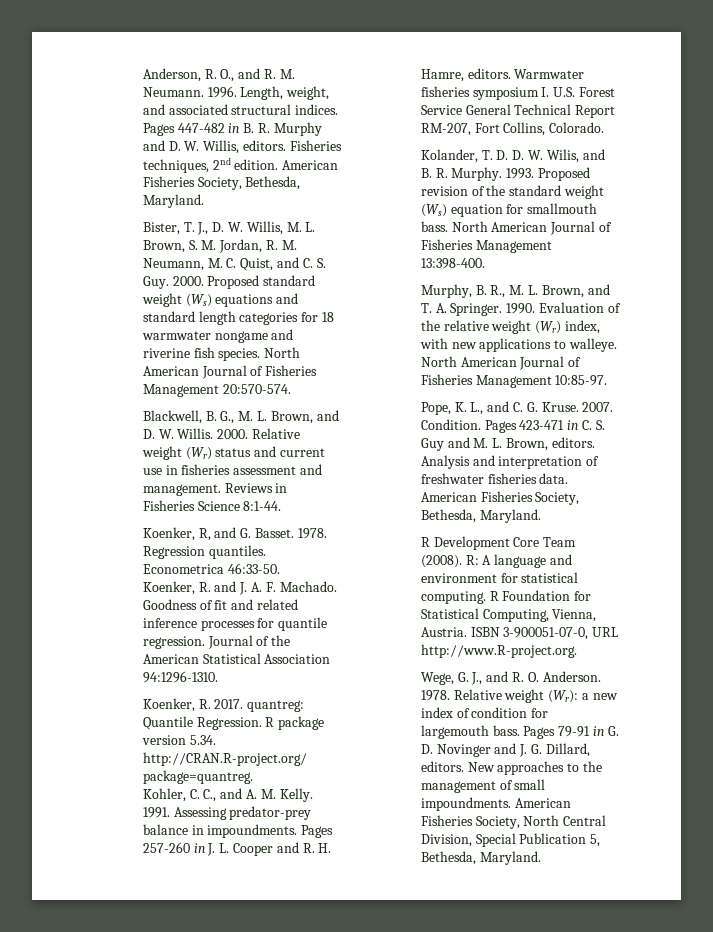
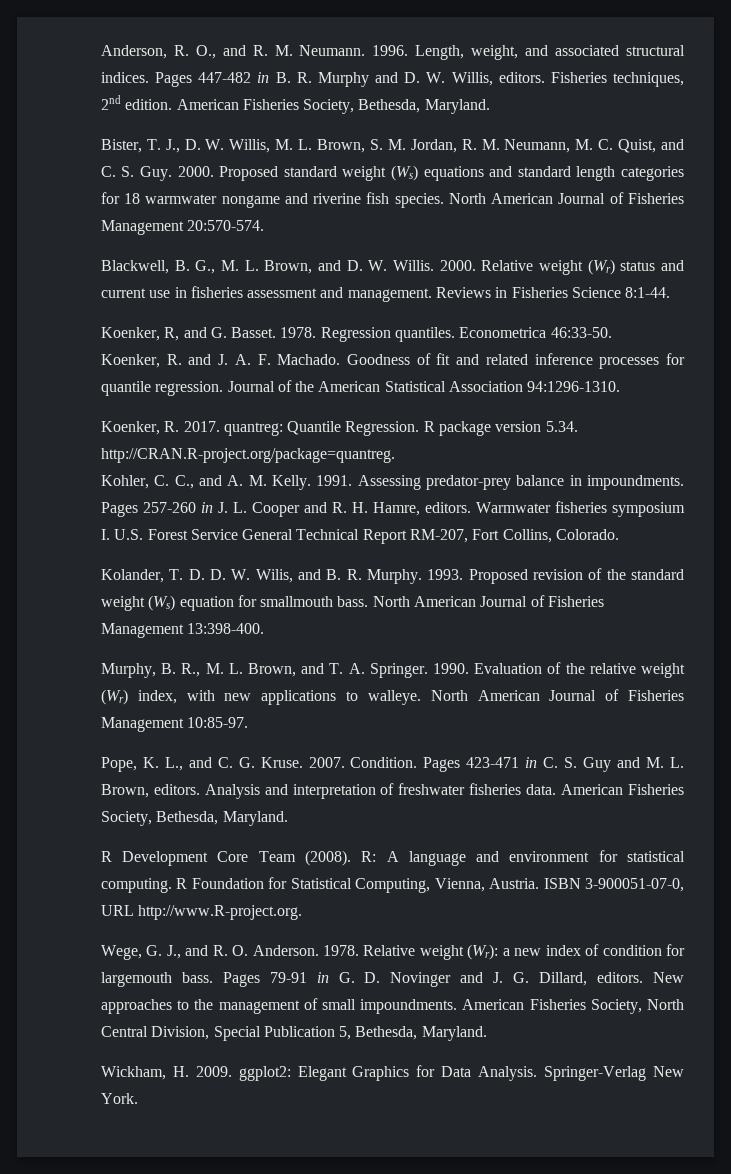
(541, 858) none -> [100,1065,684,1081] [100,1093,138,1104] // Wickham, H. 2009. ggplot2: Elegant Graphics for Data Analysis. Springer-Verlag New York.

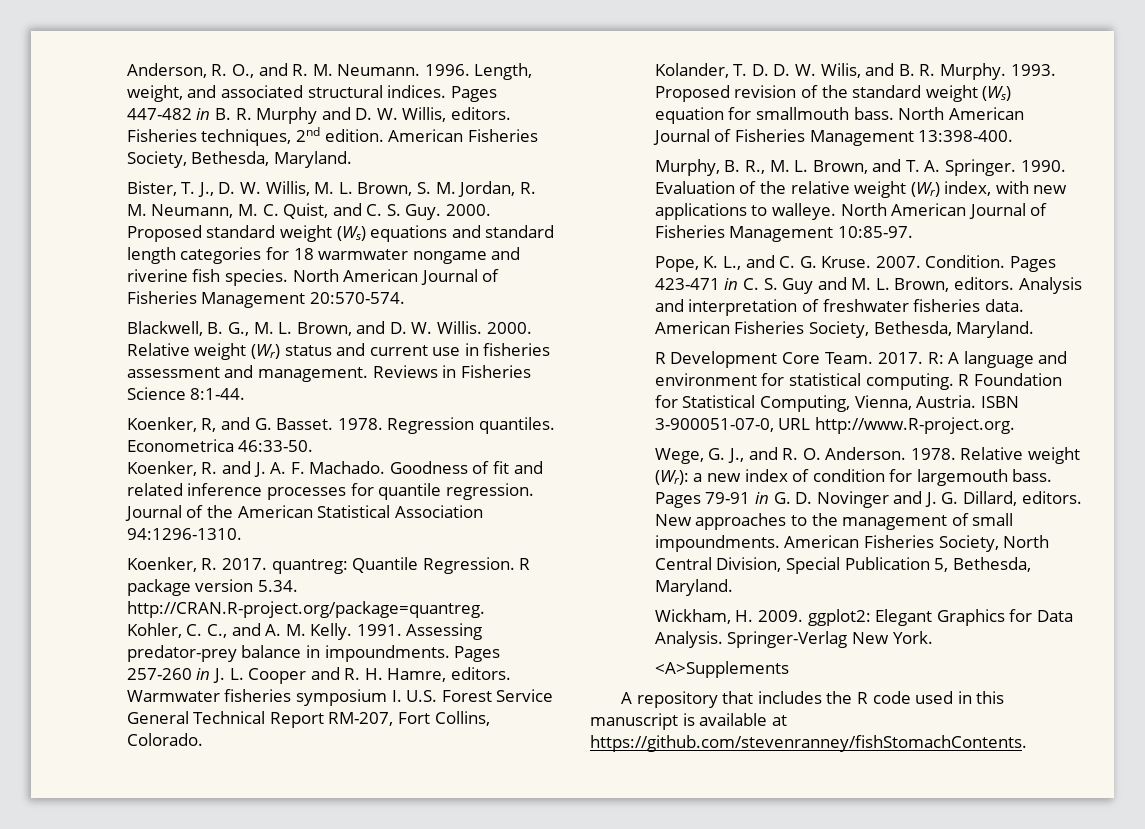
[258,850,352,866] Team (2008). -> [824,352,924,364] Team. 2017.
(138, 1098) none -> [654,661,789,678] [621,691,1005,708] [590,713,787,730] [590,735,1027,752] // <A>Supplements // A repository that includes the R code used in this manuscript is available at https://github.com/stevenranney/fishStomachContents.

